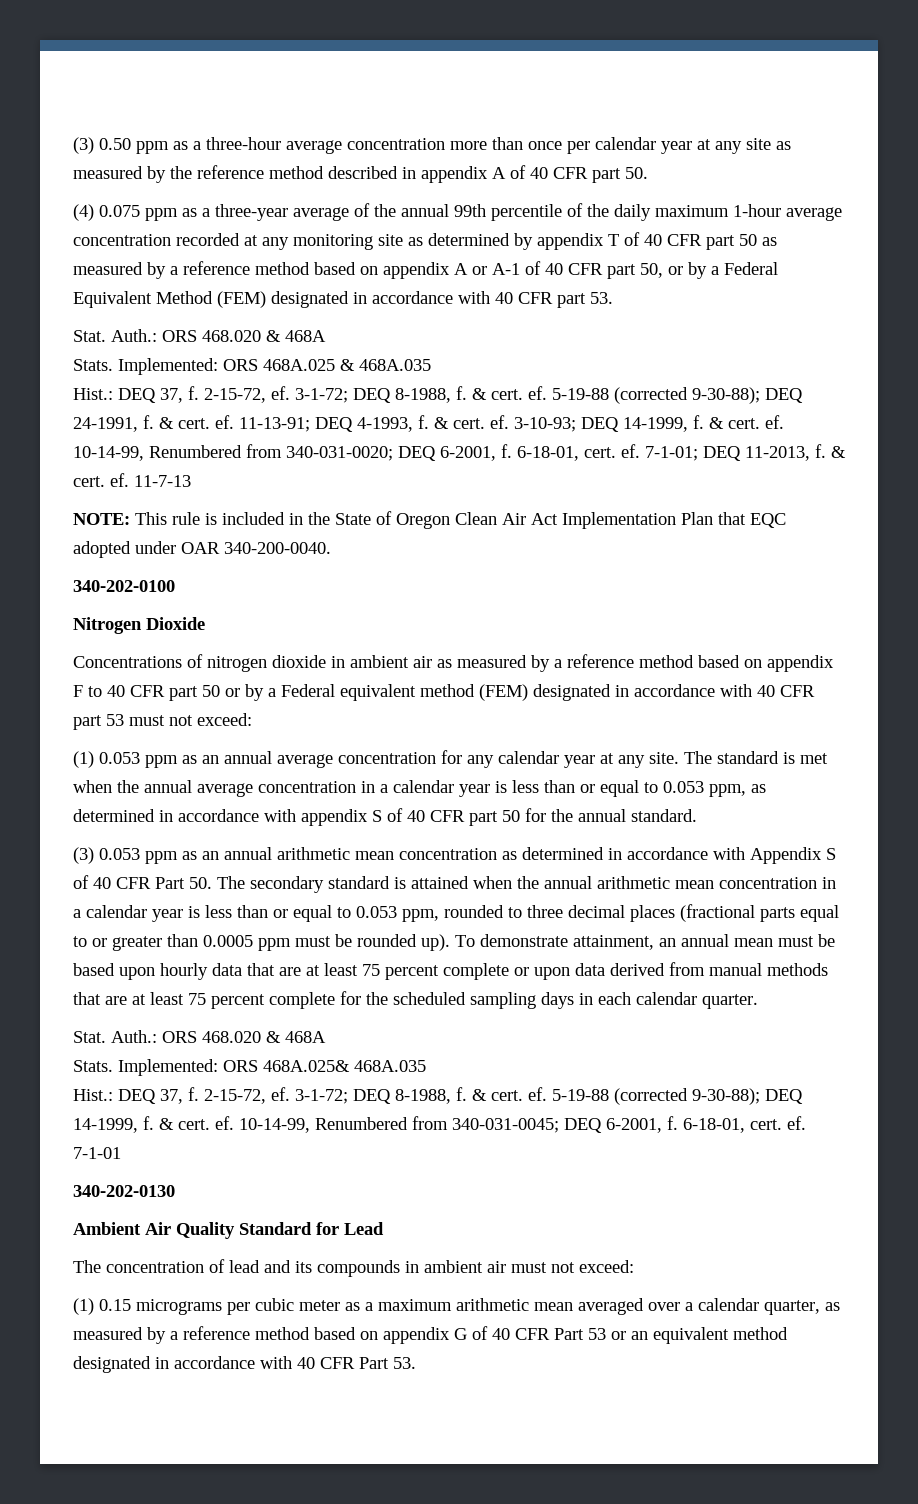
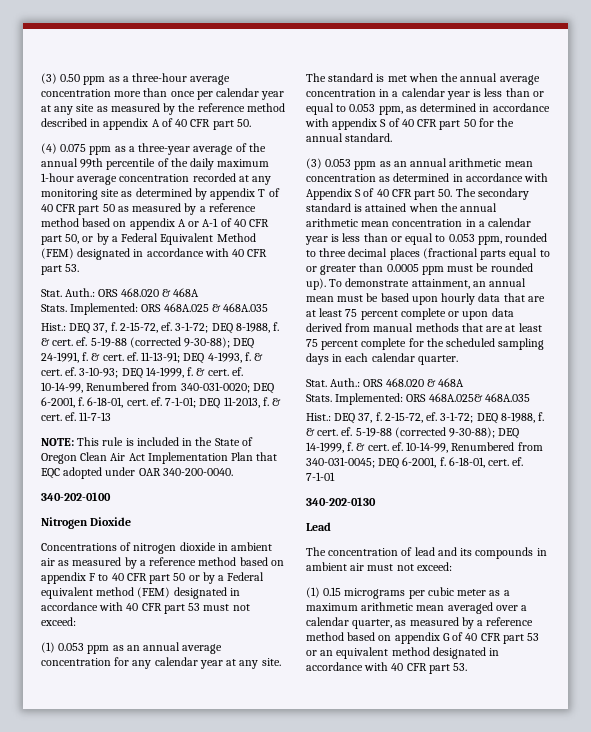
[155,877,185,889] Part -> [414,190,436,200] part
[73,1222,339,1239] Ambient Air Quality Standard for -> (376, 501) none
[554,1328,584,1340] Part -> [502,634,524,644] part
[359,1357,389,1369] Part -> [428,664,450,674] part

